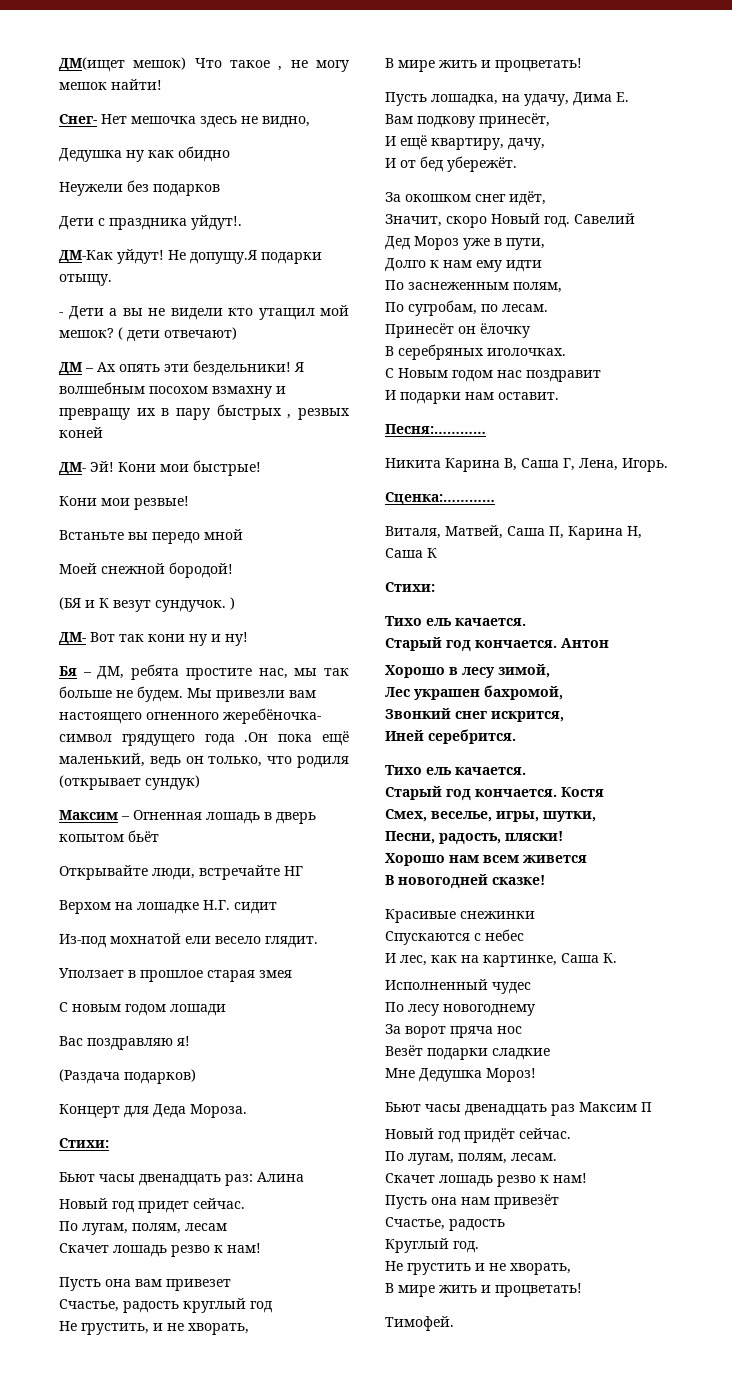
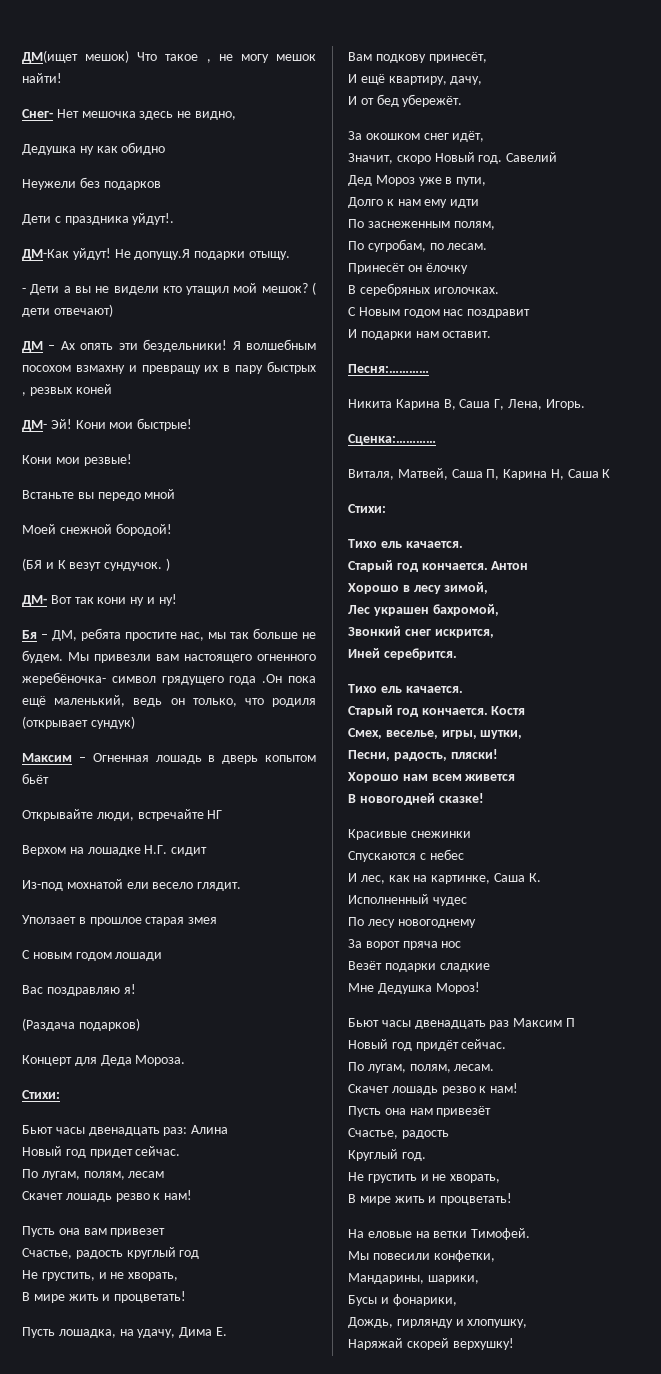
[385,1316,454,1331] Тимофей. -> [348,1228,531,1240] [348,1250,495,1262] [348,1273,479,1284] [348,1294,457,1306] [348,1317,528,1328] [348,1338,514,1350] На еловые на ветки Тимофей. // Мы повесили конфетки, // Мандарины, шарики, // Бусы и фонарики, // Дождь, гирлянду и хлопушку, // Наряжай скорей верхушку!

